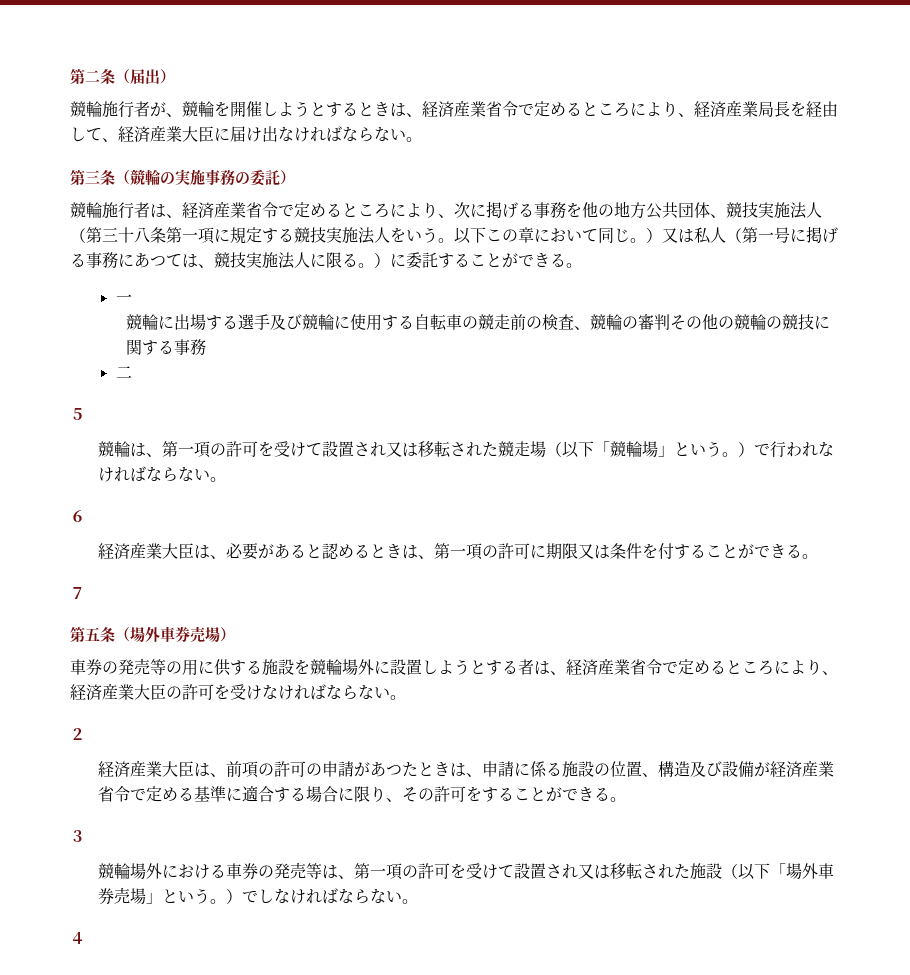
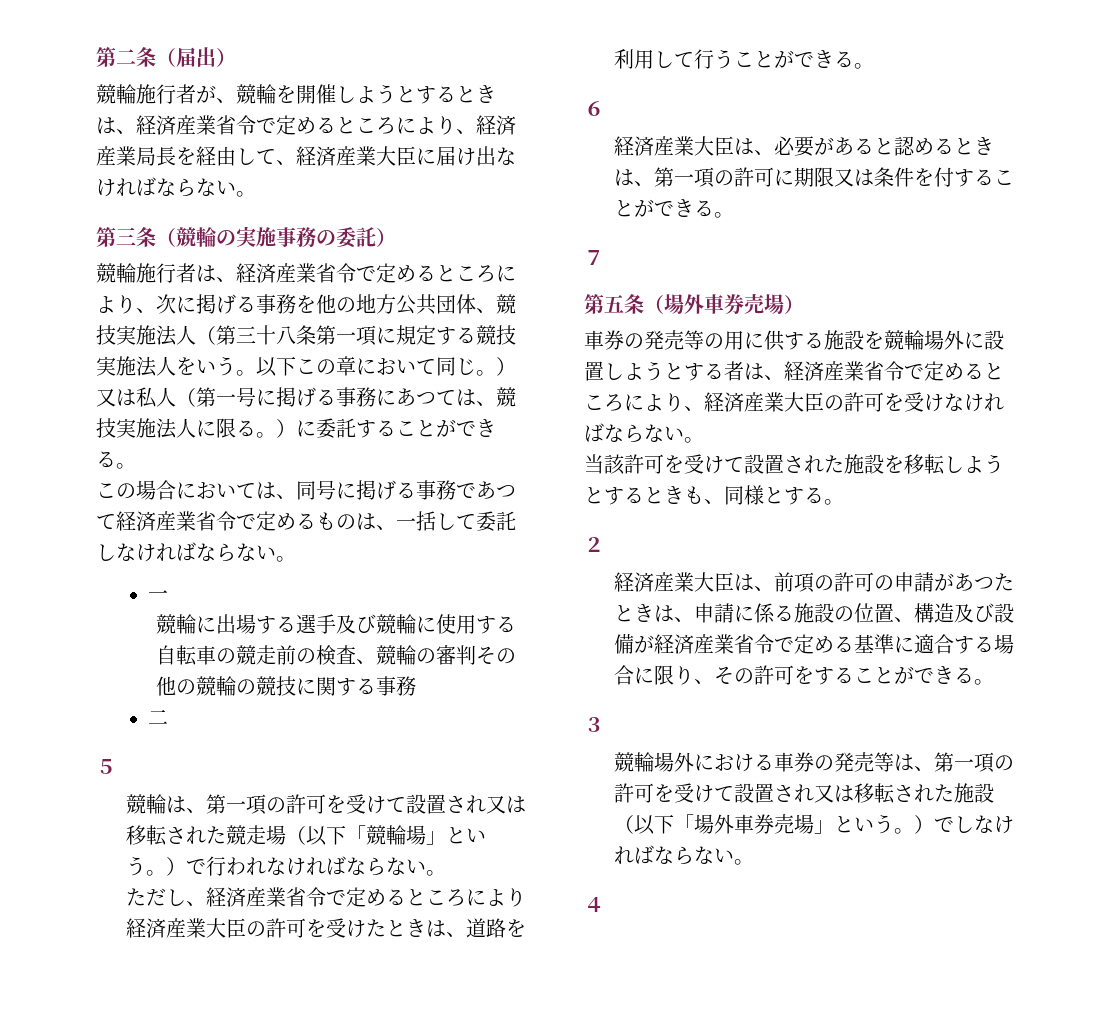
(582, 265) none -> [96,480,516,500] [96,511,516,532] [96,542,296,562] // この場合においては、同号に掲げる事務であつて経済産業省令で定めるものは、一括して委託しなければならない。
(227, 479) none -> [126,887,527,907] [126,918,527,938] [614,49,875,69] // ただし、経済産業省令で定めるところにより経済産業大臣の許可を受けたときは、道路を利用して行うことができる。
(406, 697) none -> [584,454,1004,475] [584,485,844,505] // 当該許可を受けて設置された施設を移転しようとするときも、同様とする。

